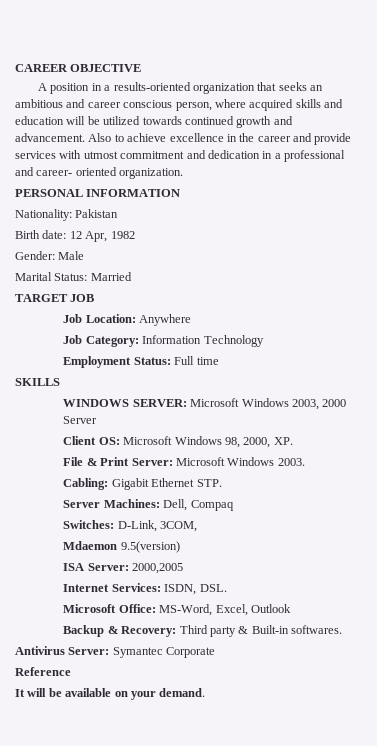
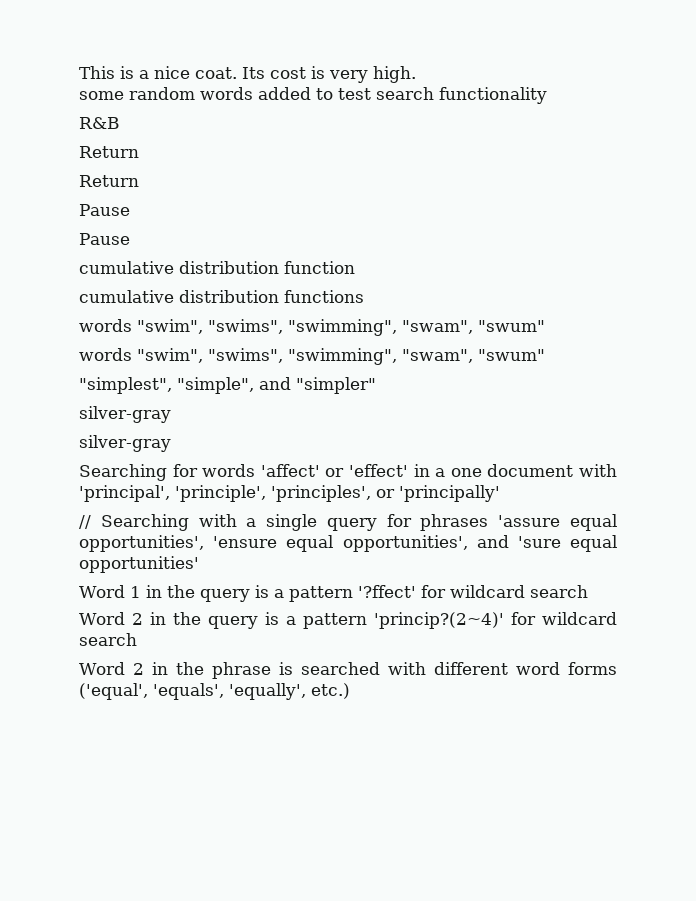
[15,64,142,72] [38,82,324,94] [15,99,343,111] [15,116,293,128] [15,133,352,145] [15,150,345,162] [15,167,184,179] [15,189,181,197] [15,209,119,221] [15,230,135,242] [15,251,85,260] [15,272,132,281] [15,294,95,302] [63,314,192,326] [63,335,264,347] [63,356,219,368] [15,378,60,386] [63,398,347,410] [63,416,98,424] [63,436,293,448] [63,457,305,466] [63,478,222,490] [63,499,234,511] [63,520,198,532] [63,541,180,553] [63,563,184,574] [63,583,227,595] [63,604,291,616] [63,625,343,637] [15,646,216,658] [15,667,71,676] [15,688,206,700] CAREER OBJECTIVE // A position in a results-oriented organization that seeks an ambitious and career conscious person, where acquired skills and education will be utilized towards continued growth and advancement. Also to achieve excellence in the career and provide services with utmost commitment and dedication in a professional and career- oriented organization. // PERSONAL INFORMATION // Nationality: Pakistan // Birth date: 12 Apr, 1982 // Gender: Male // Marital Status: Married // TARGET JOB // Job Location: Anywhere // Job Category: Information Technology // Employment Status: Full time // SKILLS // WINDOWS SERVER: Microsoft Windows 2003, 2000 Server // Client OS: Microsoft Windows 98, 2000, XP. // File & Print Server: Microsoft Windows 2003. // Cabling: Gigabit Ethernet STP. // Server Machines: Dell, Compaq // Switches: D-Link, 3COM, // Mdaemon 9.5(version) // ISA Server: 2000,2005 // Internet Services: ISDN, DSL. // Microsoft Office: MS-Word, Excel, Outlook // Backup & Recovery: Third party & Built-in softwares. // Antivirus Server: Symantec Corporate // Reference // It will be available on your demand. -> [79,66,416,83] [79,87,547,104] [79,117,120,129] [79,146,139,158] [79,175,139,187] [79,204,130,216] [79,233,130,245] [79,261,355,274] [79,290,364,303] [79,319,545,336] [79,348,545,365] [79,377,376,394] [79,406,171,423] [79,435,171,452] [79,464,618,481] [79,485,500,502] [79,514,617,531] [79,535,617,552] [79,556,199,573] [79,585,588,602] [79,612,617,629] [79,633,137,646] [79,662,617,679] [79,683,350,700] This is a nice coat. Its cost is very high. // some random words added to test search functionality // R&B // Return // Return // Pause // Pause // cumulative distribution function // cumulative distribution functions // words "swim", "swims", "swimming", "swam", "swum" // words "swim", "swims", "swimming", "swam", "swum" // "simplest", "simple", and "simpler" // silver-gray // silver-gray // Searching for words 'affect' or 'effect' in a one document with 'principal', 'principle', 'principles', or 'principally' // // Searching with a single query for phrases 'assure equal opportunities', 'ensure equal opportunities', and 'sure equal opportunities' // Word 1 in the query is a pattern '?ffect' for wildcard search // Word 2 in the query is a pattern 'princip?(2~4)' for wildcard search // Word 2 in the phrase is searched with different word forms ('equal', 'equals', 'equally', etc.)

